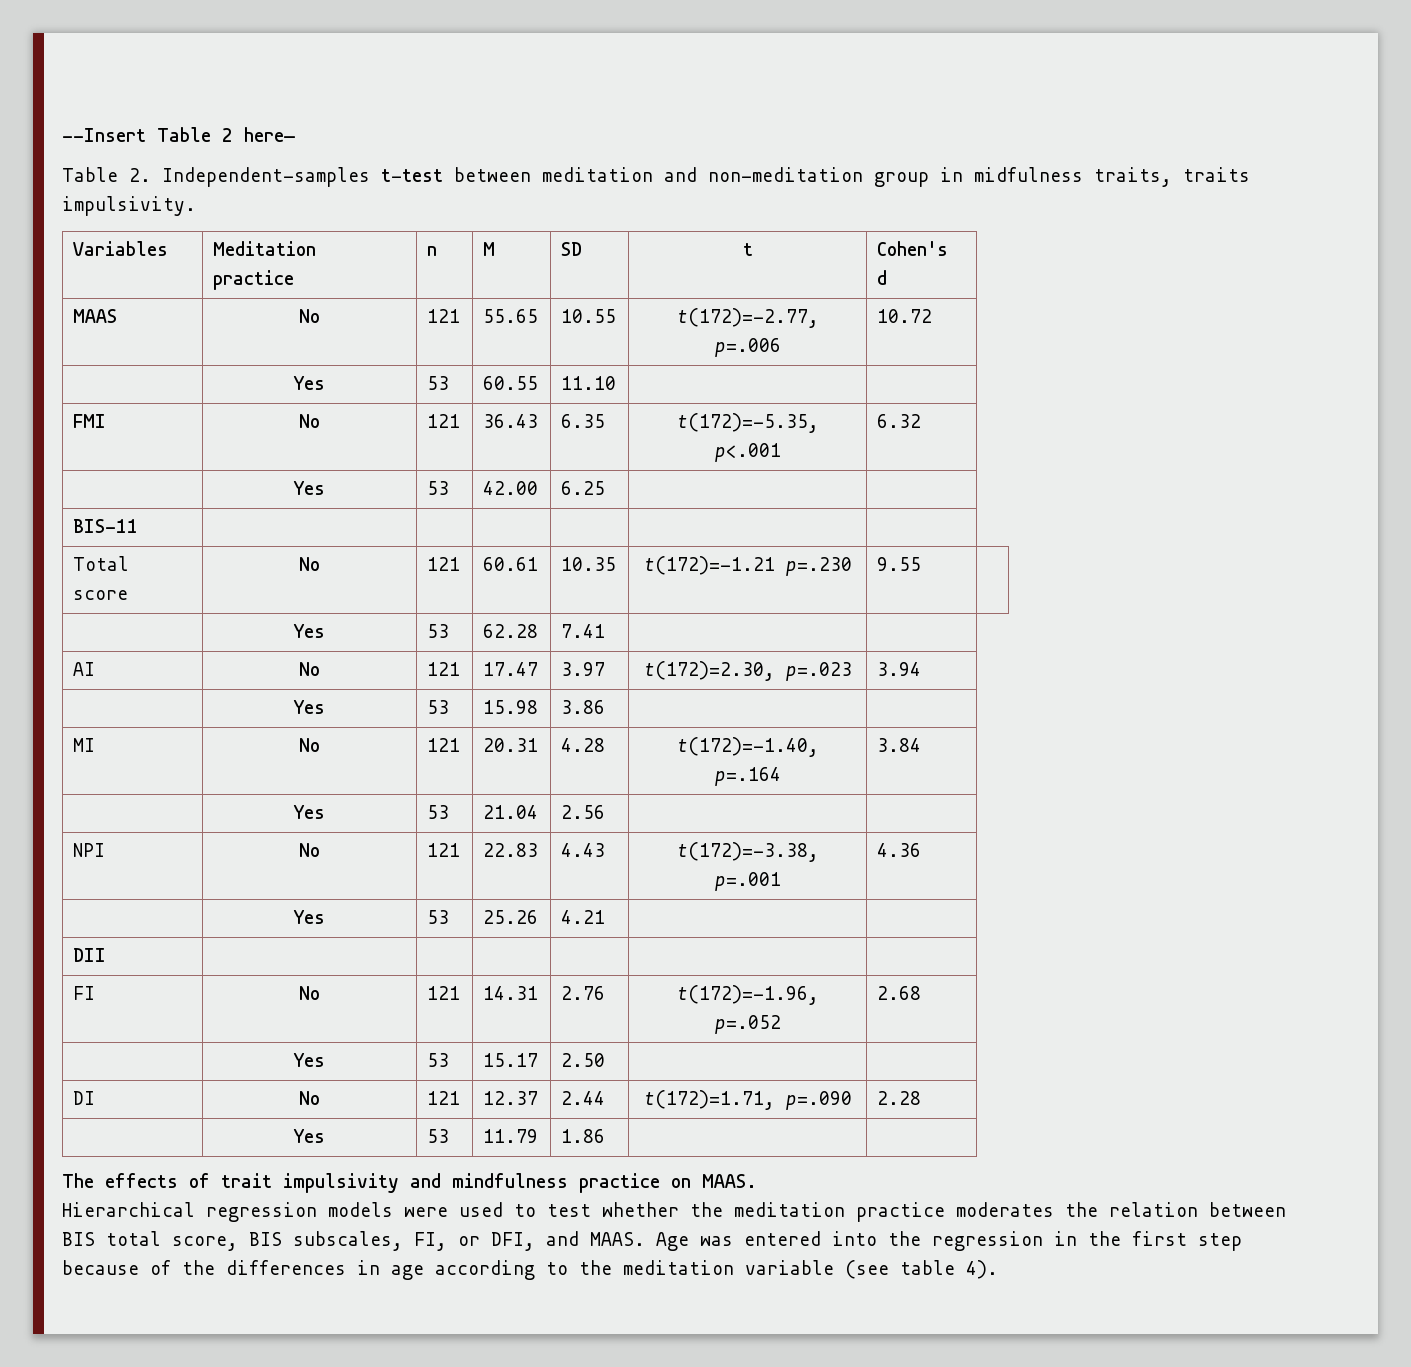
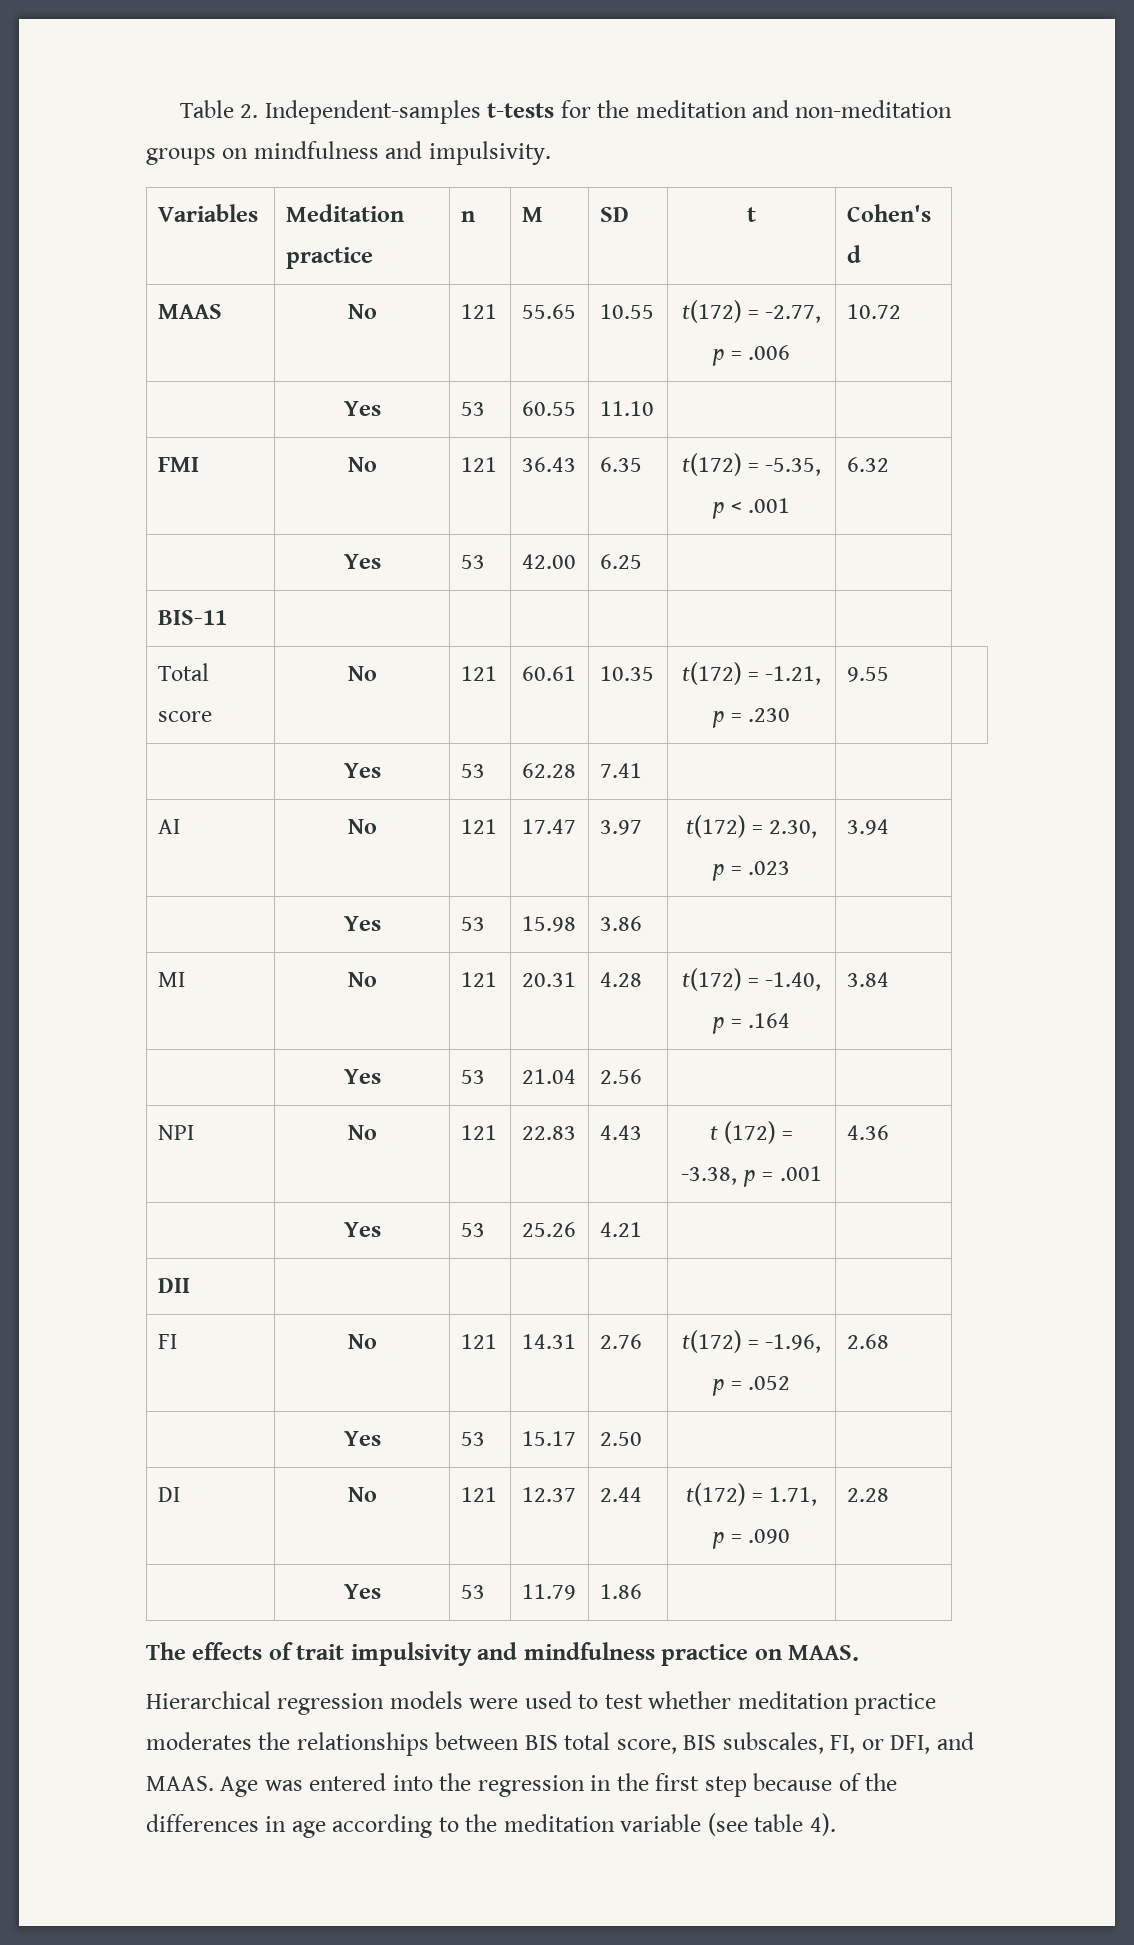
[62,127,295,142] [62,167,1250,187] --Insert Table 2 here— // Table 2. Independent-samples t-test between meditation and non-meditation group in midfulness traits, traits -> [179,100,953,124] [146,141,423,165] Table 2. Independent-samples t-tests for the meditation and non-meditation groups on mindfulness and
[676,308,819,328] [714,338,781,357] t(172)=-2.77, p=.006 -> [681,300,822,323] [711,345,791,366] t(172) = -2.77, p = .006
[676,413,819,433] [714,443,781,462] t(172)=-5.35, p<.001 -> [681,453,822,476] [711,498,791,519] t(172) = -5.35, p < .001
[643,556,852,576] t(172)=-1.21 p=.230 -> [681,662,822,685] [711,708,791,728] t(172) = -1.21, p = .230
[643,661,852,681] t(172)=2.30, p=.023 -> [685,815,818,838] [711,861,791,881] t(172) = 2.30, p = .023
[676,737,819,757] [714,767,781,786] t(172)=-1.40, p=.164 -> [681,968,822,991] [711,1013,791,1034] t(172) = -1.40, p = .164
[676,842,819,862] [714,872,781,891] t(172)=-3.38, p=.001 -> [709,1121,794,1144] [681,1166,822,1187] t (172) = -3.38, p = .001
[676,985,819,1005] [714,1015,781,1034] t(172)=-1.96, p=.052 -> [681,1330,822,1353] [711,1376,791,1396] t(172) = -1.96, p = .052
[643,1090,852,1110] t(172)=1.71, p=.090 -> [685,1483,818,1506] [711,1529,791,1549] t(172) = 1.71, p = .090
[690,1202,723,1217] the -> (732, 1700) none
[1109,1202,1198,1217] relation -> [296,1732,429,1756] relationships

